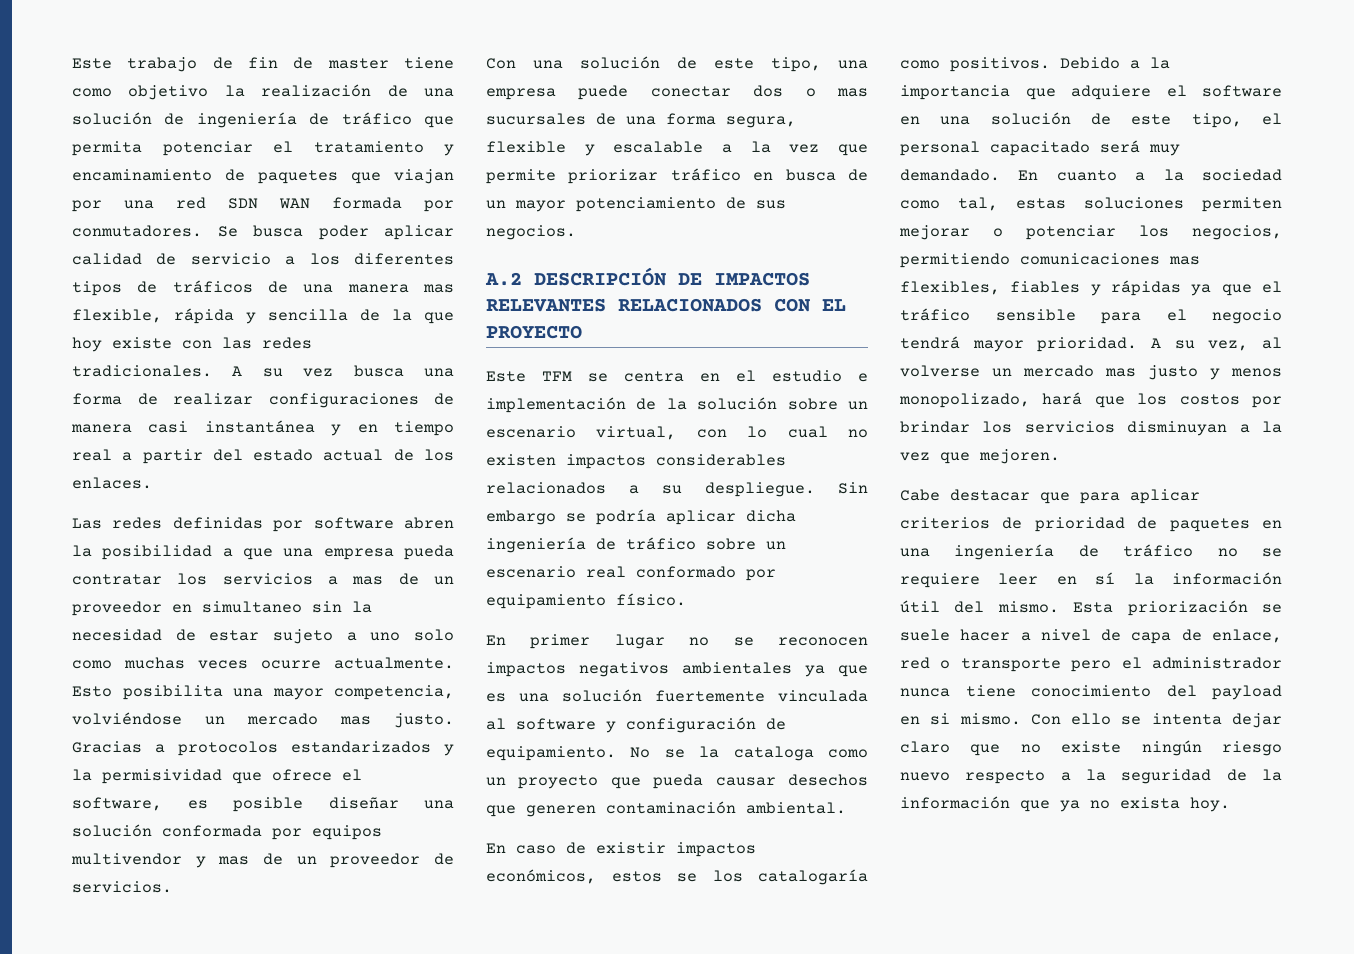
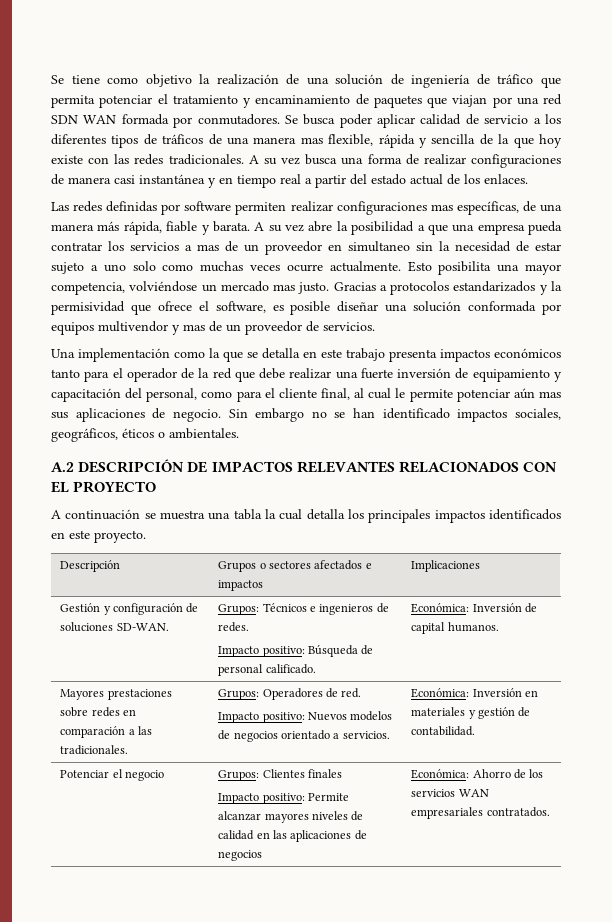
[72,57,389,72] Este trabajo de fin de master -> [51,75,64,84] Se
[404,517,454,529] abren -> [235,201,562,215] [51,221,333,235] permiten realizar configuraciones mas específicas, de una manera más rápida, fiable y barata. A su vez abre
[486,56,868,72] [486,85,868,100] [486,113,796,128] [486,141,868,156] [486,168,868,184] [486,197,786,212] [486,225,576,240] Con una solución de este tipo, una empresa puede conectar dos o mas sucursales de una forma segura, flexible y escalable a la vez que permite priorizar tráfico en busca de un mayor potenciamiento de sus negocios. -> [51,348,561,362] [51,368,562,382] [51,388,562,402] [51,408,561,422] [51,428,239,442] Una implementación como la que se detalla en este trabajo presenta impactos económicos tanto para el operador de la red que debe realizar una fuerte inversión de equipamiento y capacitación del personal, como para el cliente final, al cual le permite potenciar aún mas sus aplicaciones de negocio. Sin embargo no se han identificado impactos sociales, geográficos, éticos o ambientales.
[486,370,868,382] [486,397,868,413] [486,426,868,440] [486,454,786,469] [486,482,868,497] [486,509,796,525] [486,537,786,553] [486,566,776,581] [486,593,686,609] [486,634,868,649] [486,662,868,677] [486,689,868,702] [486,717,786,733] [486,746,868,761] [486,774,868,789] [486,801,846,817] [486,842,756,857] [486,869,868,885] [900,57,1170,72] [900,85,1282,100] [900,112,1282,128] [900,140,1180,156] [900,169,1282,181] [900,197,1282,212] [899,225,1282,240] [900,253,1200,268] [900,280,1282,296] [900,308,1282,324] [900,336,1282,352] [900,365,1282,380] [899,392,1282,408] [900,421,1282,436] [900,449,1060,464] [900,489,1200,504] [900,517,1282,532] [900,544,1282,560] [900,572,1282,588] [900,600,1282,616] [900,629,1282,644] [900,657,1282,672] [900,685,1282,700] [900,713,1282,728] [900,740,1282,756] [900,769,1282,784] [900,796,1230,812] Este TFM se centra en el estudio e implementación de la solución sobre un escenario virtual, con lo cual no existen impactos considerables relacionados a su despliegue. Sin embargo se podría aplicar dicha ingeniería de tráfico sobre un escenario real conformado por equipamiento físico. // En primer lugar no se reconocen impactos negativos ambientales ya que es una solución fuertemente vinculada al software y configuración de equipamiento. No se la cataloga como un proyecto que pueda causar desechos que generen contaminación ambiental. // En caso de existir impactos económicos, estos se los catalogaría como positivos. Debido a la importancia que adquiere el software en una solución de este tipo, el personal capacitado será muy demandado. En cuanto a la sociedad como tal, estas soluciones permiten mejorar o potenciar los negocios, permitiendo comunicaciones mas flexibles, fiables y rápidas ya que el tráfico sensible para el negocio tendrá mayor prioridad. A su vez, al volverse un mercado mas justo y menos monopolizado, hará que los costos por brindar los servicios disminuyan a la vez que mejoren. // Cabe destacar que para aplicar criterios de prioridad de paquetes en una ingeniería de tráfico no se requiere leer en sí la información útil del mismo. Esta priorización se suele hacer a nivel de capa de enlace, red o transporte pero el administrador nunca tiene conocimiento del payload en si mismo. Con ello se intenta dejar claro que no existe ningún riesgo nuevo respecto a la seguridad de la información que ya no exista hoy. -> [51,509,561,523] [51,530,146,543] [60,560,121,572] [218,560,372,572] [218,580,264,591] [411,560,481,572] [60,603,199,615] [60,622,169,632] [218,603,389,615] [218,622,250,632] [218,644,374,657] [218,664,316,676] [411,603,538,613] [411,622,499,634] [60,689,172,700] [60,707,137,717] [60,726,153,738] [60,745,129,755] [218,688,362,700] [218,711,393,723] [218,730,390,742] [411,688,539,698] [411,707,531,719] [411,726,476,736] [60,769,165,781] [218,769,343,781] [218,793,350,804] [218,811,364,823] [218,830,367,842] [218,850,263,861] [411,769,544,779] [411,789,489,797] [411,807,550,819] A continuación se muestra una tabla la cual detalla los principales impactos identificados en este proyecto. // Descripción | Grupos o sectores afectados e impactos | Implicaciones // Gestión y configuración de soluciones SD-WAN. | Grupos: Técnicos e ingenieros de redes. // Impacto positivo: Búsqueda de personal calificado. | Económica: Inversión de capital humanos. // Mayores prestaciones sobre redes en comparación a las tradicionales. | Grupos: Operadores de red. // Impacto positivo: Nuevos modelos de negocios orientado a servicios. | Económica: Inversión en materiales y gestión de contabilidad. // Potenciar el negocio | Grupos: Clientes finales // Impacto positivo: Permite alcanzar mayores niveles de calidad en las aplicaciones de negocios | Económica: Ahorro de los servicios WAN empresariales contratados.

